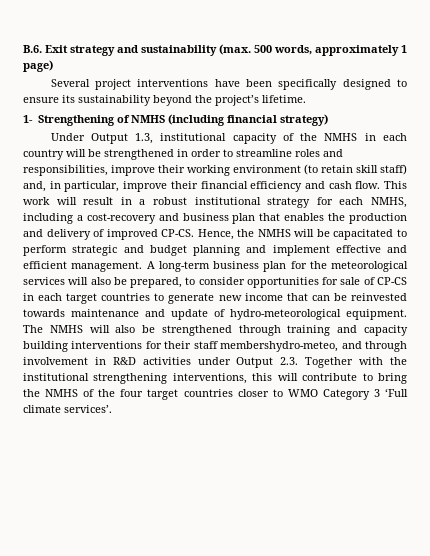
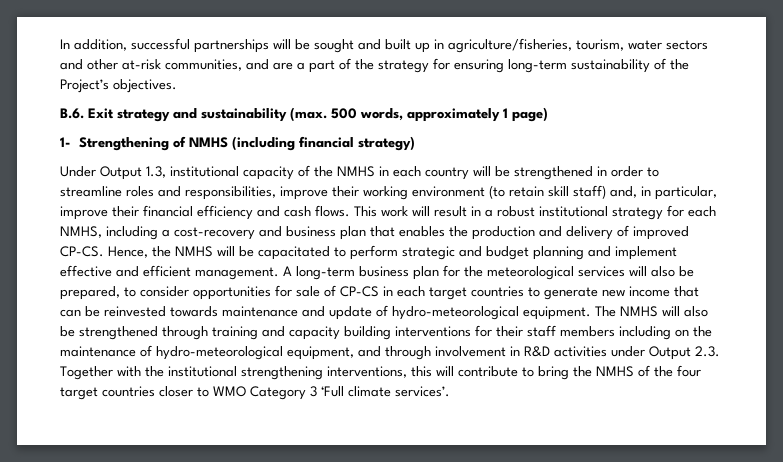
(23, 49) none -> [60,38,708,53] [60,58,689,73] [60,79,177,93] In addition, successful partnerships will be sought and built up in agriculture/fisheries, tourism, water sectors and other at-risk communities, and are a part of the strategy for ensuring long-term sustainability of the Project’s objectives. //
[50,79,407,90] [23,95,306,106] // Several project interventions have been specifically designed to ensure its sustainability beyond the project’s lifetime. -> (548, 114) none
[355,181,381,189] flow. -> [315,205,350,217] flows.
[220,341,339,352] membershydro-meteo, -> [560,326,712,340] [60,345,354,360] members including on the maintenance of hydro-meteorological equipment,

